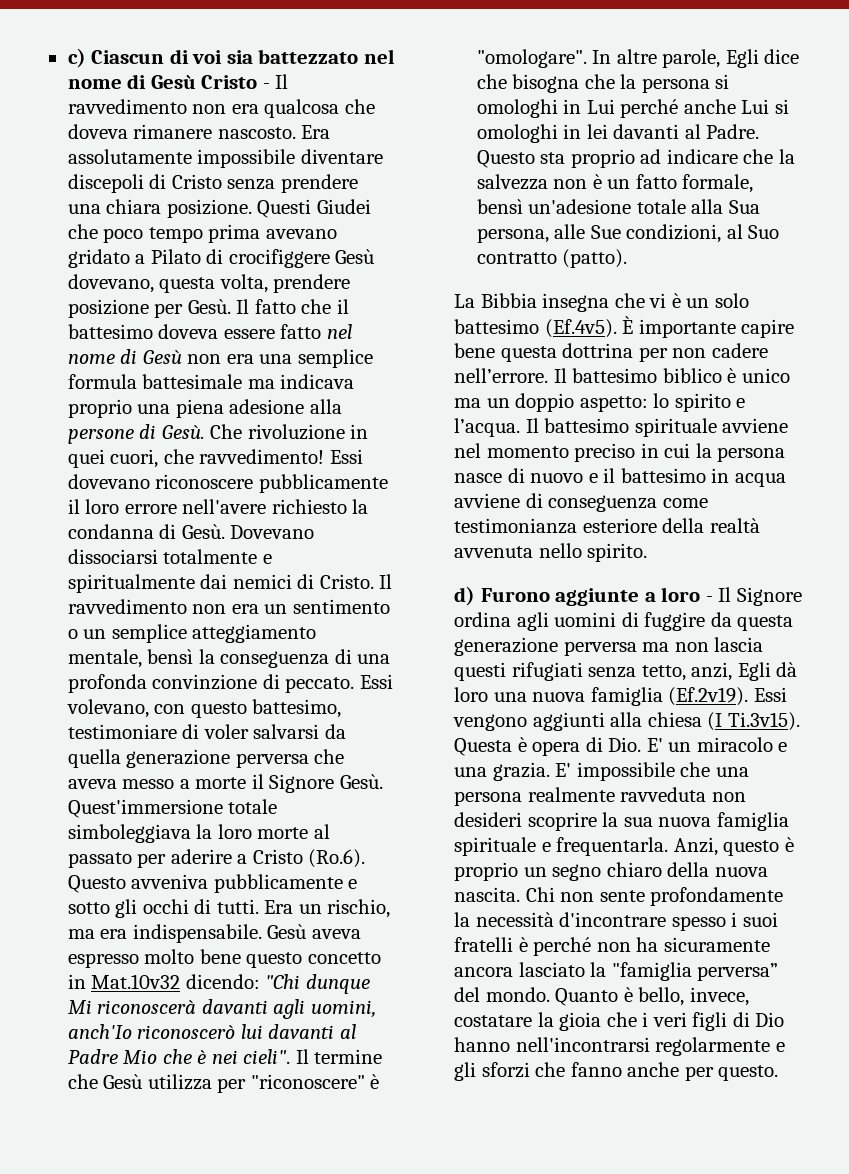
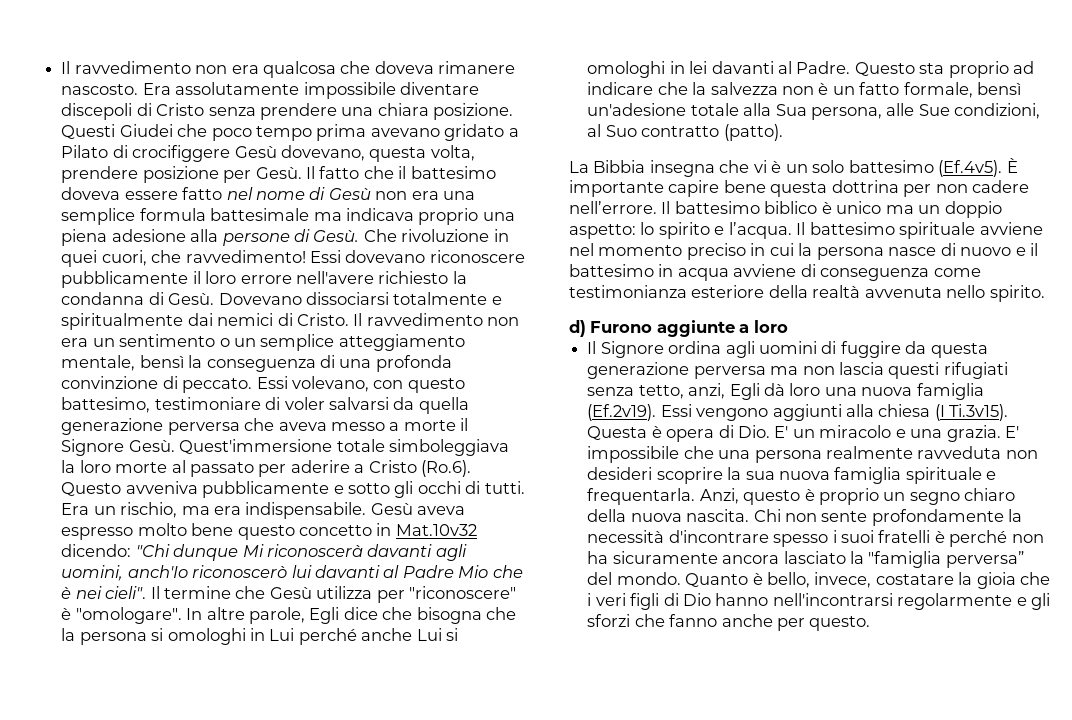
[67,48,395,68] [67,74,270,89] c) Ciascun di voi sia battezzato nel nome di Gesù Cristo - -> (61, 67) none
[705,596,713,602] - -> (788, 326) //

